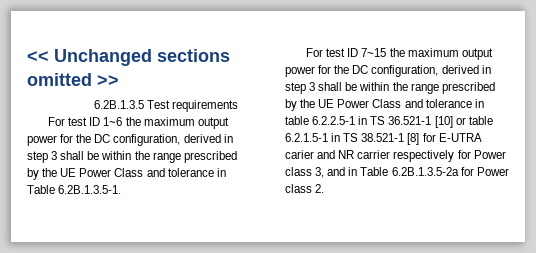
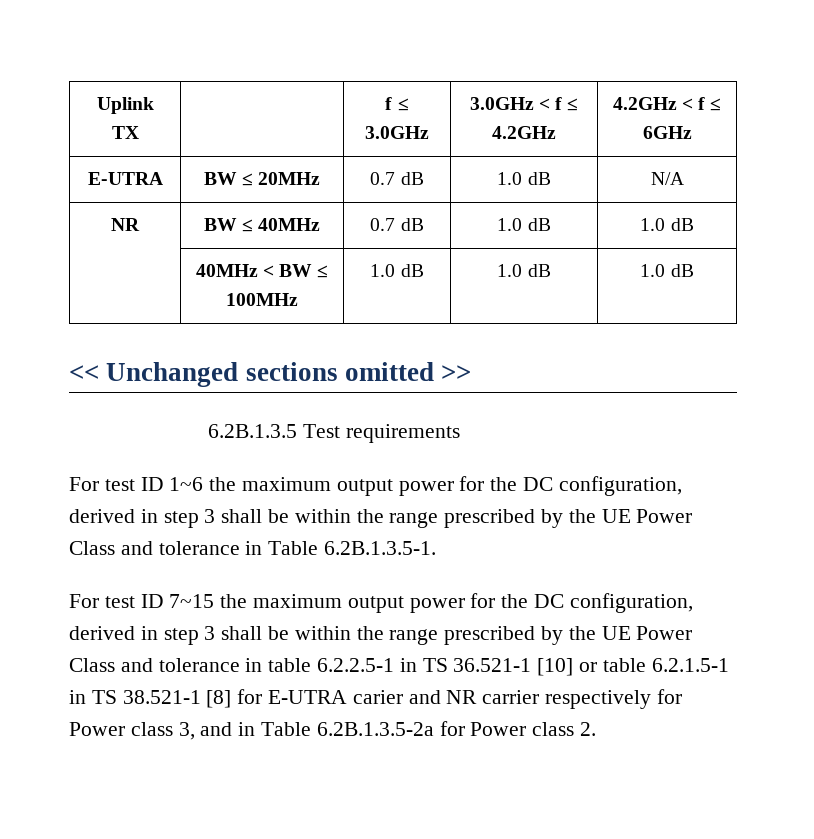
(27, 56) none -> [96,97,154,114] [111,126,139,139] [385,97,409,111] [365,126,429,139] [469,97,579,111] [492,126,556,139] [612,97,722,111] [642,126,692,139] [87,172,163,185] [203,172,321,186] [370,172,424,185] [497,172,551,185] [650,172,684,185] [111,218,140,231] [203,218,321,232] [370,218,424,231] [497,218,551,231] [640,218,694,231] [195,264,329,278] [226,293,298,306] [370,264,424,277] [497,264,551,277] [640,264,694,277] Uplink TX | | f ≤ 3.0GHz | 3.0GHz < f ≤ 4.2GHz | 4.2GHz < f ≤ 6GHz // E-UTRA | BW ≤ 20MHz | 0.7 dB | 1.0 dB | N/A // NR | BW ≤ 40MHz | 0.7 dB | 1.0 dB | 1.0 dB // | 40MHz < BW ≤ 100MHz | 1.0 dB | 1.0 dB | 1.0 dB //

